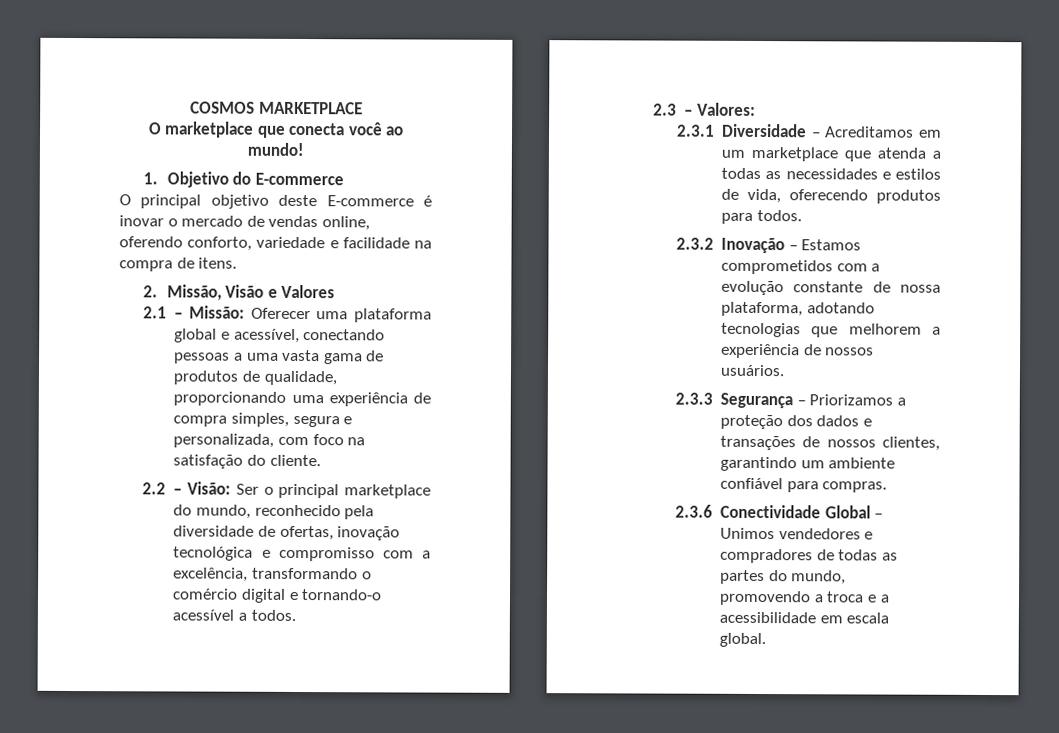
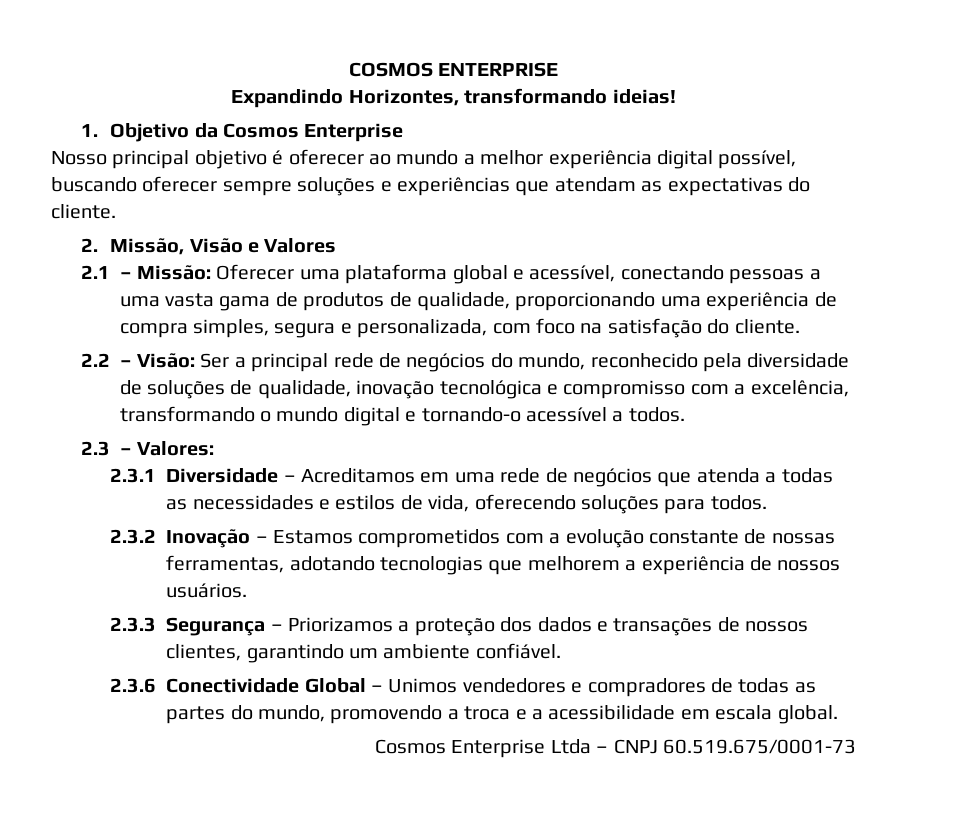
[258,101,363,115] [148,121,405,138] [247,142,304,157] [142,171,344,188] [119,194,432,209] [119,215,370,231] [119,236,432,251] [119,257,238,272] MARKETPLACE // O marketplace que conecta você ao mundo! // 1. Objetivo do E-commerce // O principal objetivo deste E-commerce é inovar o mercado de vendas online, oferendo conforto, variedade e facilidade na compra de itens. -> [438,62,559,77] [231,88,676,108] [80,123,404,142] [51,149,797,169] [51,176,810,196] [51,204,116,219] ENTERPRISE // Expandindo Horizontes, transformando ideias! // 1. Objetivo da Cosmos Enterprise // Nosso principal objetivo é oferecer ao mundo a melhor experiência digital possível, buscando oferecer sempre soluções e experiências que atendam as expectativas do cliente.
[263,483,431,499] o principal marketplace -> [234,353,486,372] a principal rede de negócios
[279,525,334,541] ofertas, -> [146,380,351,399] soluções de qualidade,
[172,588,239,600] comércio -> [276,407,339,422] mundo
[721,146,839,162] um marketplace -> [454,468,652,487] uma rede de negócios
[876,189,941,204] produtos -> [580,495,659,514] soluções
[900,284,941,293] [721,301,804,317] nossa plataforma, -> [771,533,835,544] [166,555,285,573] nossas ferramentas,
[720,477,888,493] confiável para compras. -> [475,643,561,659] confiável.
(767, 640) none -> [375,739,856,758] // Cosmos Enterprise Ltda – CNPJ 60.519.675/0001-73

